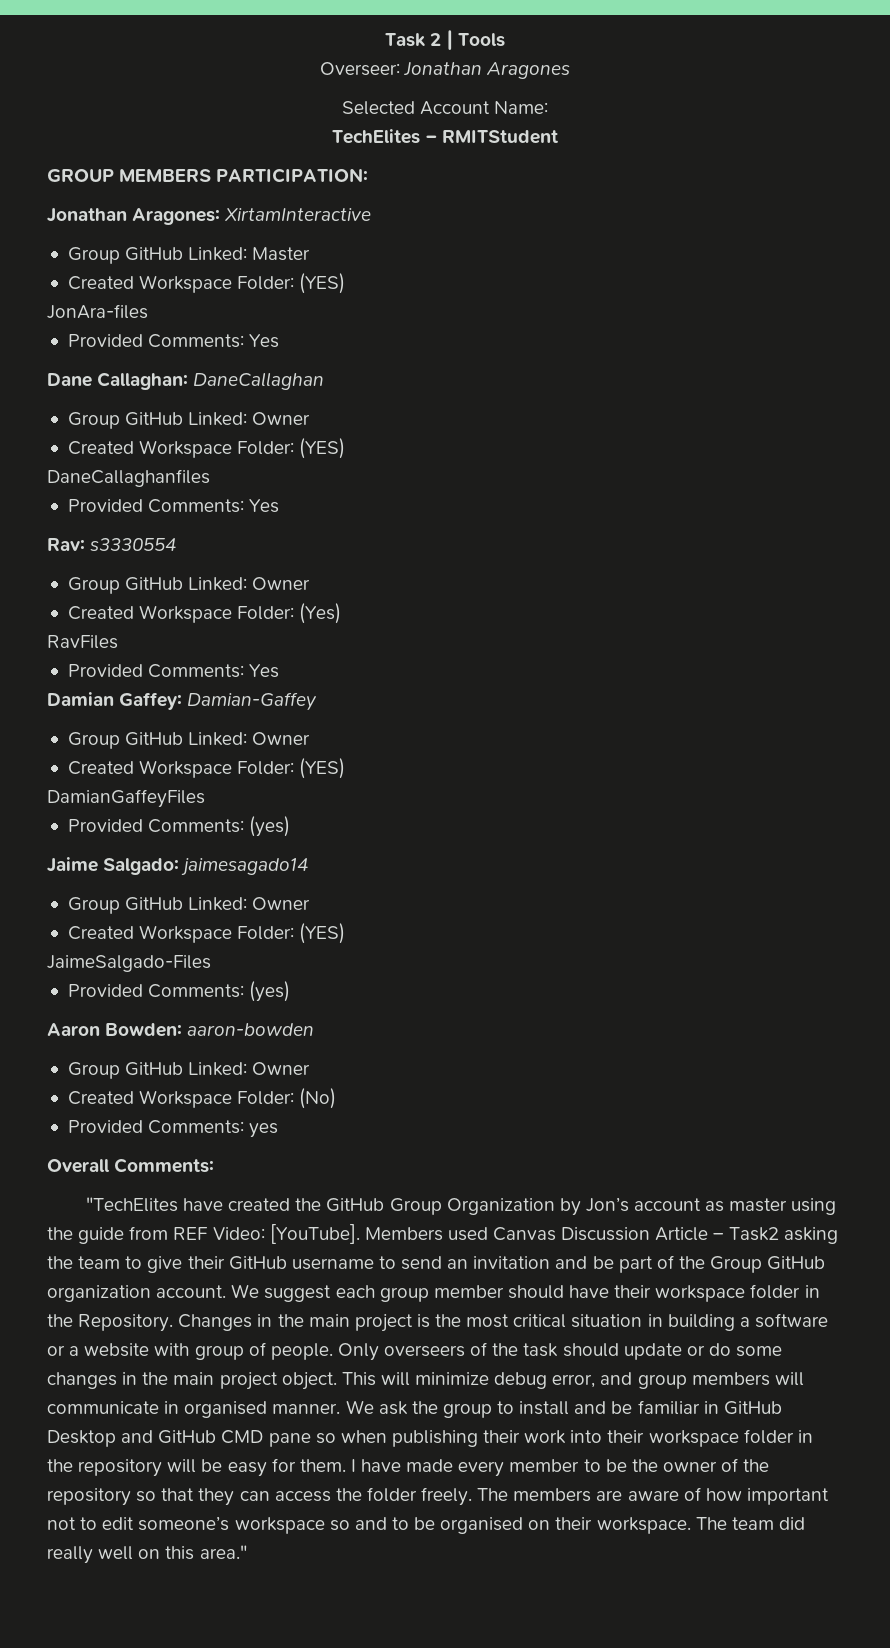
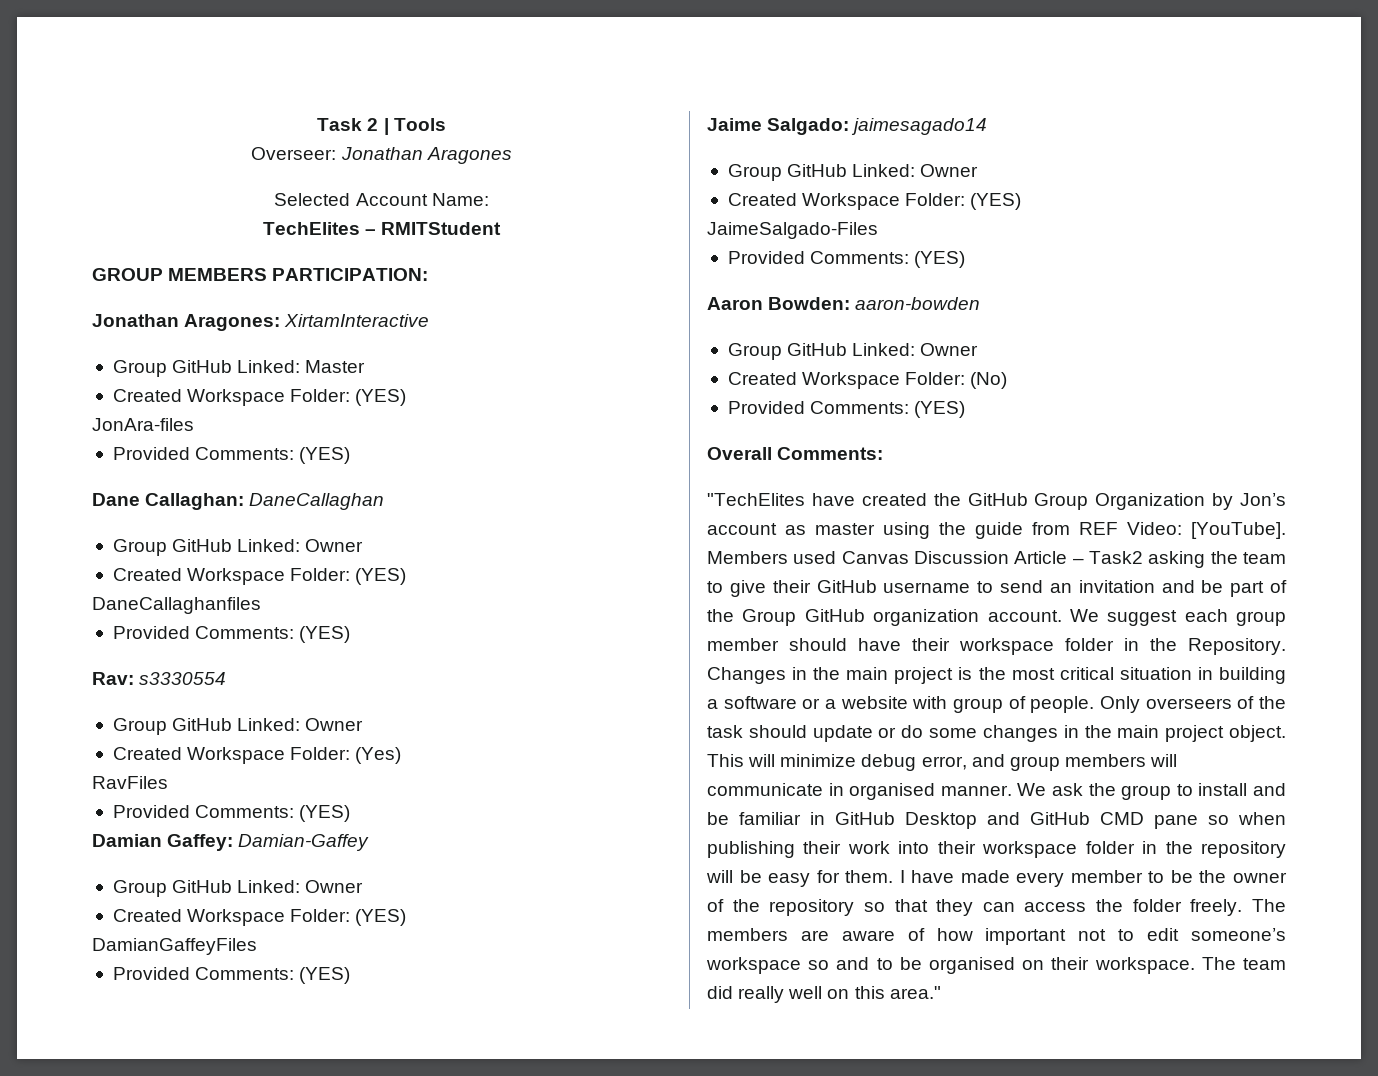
[249,334,280,348] Yes -> [299,447,351,464] (YES)
[249,499,280,513] Yes -> [299,626,351,643] (YES)
[249,664,280,678] Yes -> [299,805,351,822] (YES)
[249,816,291,837] (yes) -> [299,967,351,984] (YES)
[249,981,291,1002] (yes) -> [914,251,966,268] (YES)
[249,1123,279,1138] yes -> [914,401,966,418] (YES)

